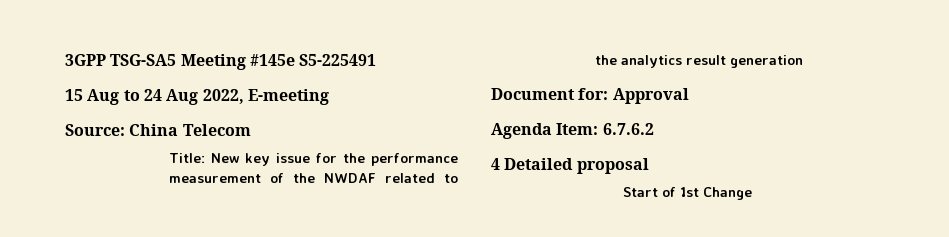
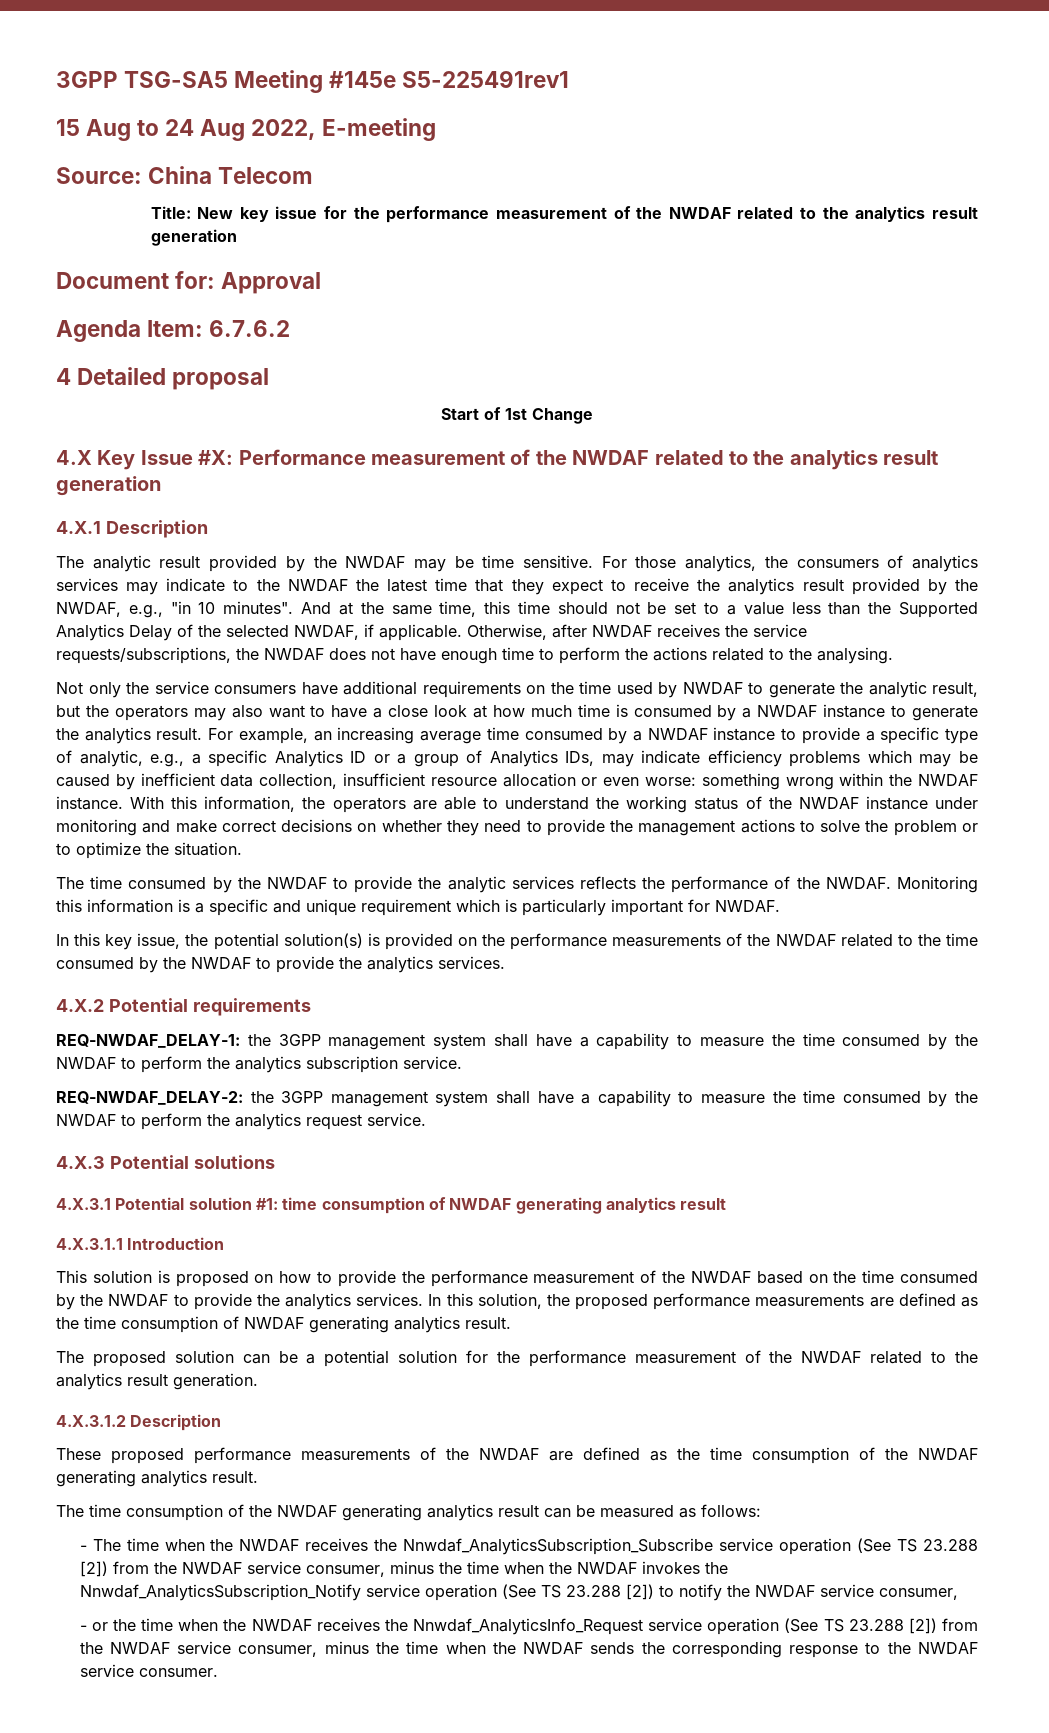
[299,54,377,66] S5-225491 -> [402,70,570,88] S5-225491rev1
(752, 193) none -> [56,449,939,470] [56,476,161,496] [56,520,208,538] [56,555,979,572] [56,578,978,595] [56,601,979,618] [56,624,807,641] [56,647,893,664] [56,681,978,698] [56,704,978,721] [56,727,978,744] [56,750,978,767] [56,773,978,790] [56,796,979,813] [56,819,979,836] [56,842,242,859] [56,876,978,893] [56,899,780,916] [56,933,978,950] [56,956,505,973] [56,998,311,1016] [56,1033,978,1050] [56,1056,462,1073] [56,1090,979,1107] [56,1113,426,1130] [56,1155,275,1169] [56,1197,727,1214] [56,1237,225,1250] [56,1270,979,1287] [56,1293,978,1310] [56,1316,511,1333] [56,1350,978,1367] [56,1373,258,1390] [56,1414,222,1431] [56,1447,978,1464] [56,1470,258,1487] [56,1504,761,1521] [79,1538,978,1555] [79,1561,728,1577] [79,1584,958,1601] [79,1618,979,1635] [79,1641,979,1658] [79,1664,218,1677] // 4.X Key Issue #X: Performance measurement of the NWDAF related to the analytics result generation // 4.X.1 Description // The analytic result provided by the NWDAF may be time sensitive. For those analytics, the consumers of analytics services may indicate to the NWDAF the latest time that they expect to receive the analytics result provided by the NWDAF, e.g., "in 10 minutes". And at the same time, this time should not be set to a value less than the Supported Analytics Delay of the selected NWDAF, if applicable. Otherwise, after NWDAF receives the service requests/subscriptions, the NWDAF does not have enough time to perform the actions related to the analysing. // Not only the service consumers have additional requirements on the time used by NWDAF to generate the analytic result, but the operators may also want to have a close look at how much time is consumed by a NWDAF instance to generate the analytics result. For example, an increasing average time consumed by a NWDAF instance to provide a specific type of analytic, e.g., a specific Analytics ID or a group of Analytics IDs, may indicate efficiency problems which may be caused by inefficient data collection, insufficient resource allocation or even worse: something wrong within the NWDAF instance. With this information, the operators are able to understand the working status of the NWDAF instance under monitoring and make correct decisions on whether they need to provide the management actions to solve the problem or to optimize the situation. // The time consumed by the NWDAF to provide the analytic services reflects the performance of the NWDAF. Monitoring this information is a specific and unique requirement which is particularly important for NWDAF. // In this key issue, the potential solution(s) is provided on the performance measurements of the NWDAF related to the time consumed by the NWDAF to provide the analytics services. // 4.X.2 Potential requirements // REQ-NWDAF_DELAY-1: the 3GPP management system shall have a capability to measure the time consumed by the NWDAF to perform the analytics subscription service. // REQ-NWDAF_DELAY-2: the 3GPP management system shall have a capability to measure the time consumed by the NWDAF to perform the analytics request service. // 4.X.3 Potential solutions // 4.X.3.1 Potential solution #1: time consumption of NWDAF generating analytics result // 4.X.3.1.1 Introduction // This solution is proposed on how to provide the performance measurement of the NWDAF based on the time consumed by the NWDAF to provide the analytics services. In this solution, the proposed performance measurements are defined as the time consumption of NWDAF generating analytics result. // The proposed solution can be a potential solution for the performance measurement of the NWDAF related to the analytics result generation. // 4.X.3.1.2 Description // These proposed performance measurements of the NWDAF are defined as the time consumption of the NWDAF generating analytics result. // The time consumption of the NWDAF generating analytics result can be measured as follows: // - The time when the NWDAF receives the Nnwdaf_AnalyticsSubscription_Subscribe service operation (See TS 23.288 [2]) from the NWDAF service consumer, minus the time when the NWDAF invokes the Nnwdaf_AnalyticsSubscription_Notify service operation (See TS 23.288 [2]) to notify the NWDAF service consumer, // - or the time when the NWDAF receives the Nnwdaf_AnalyticsInfo_Request service operation (See TS 23.288 [2]) from the NWDAF service consumer, minus the time when the NWDAF sends the corresponding response to the NWDAF service consumer.

